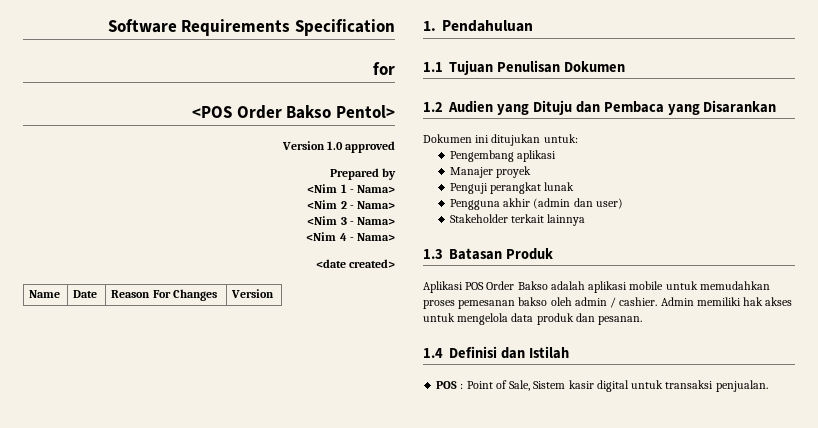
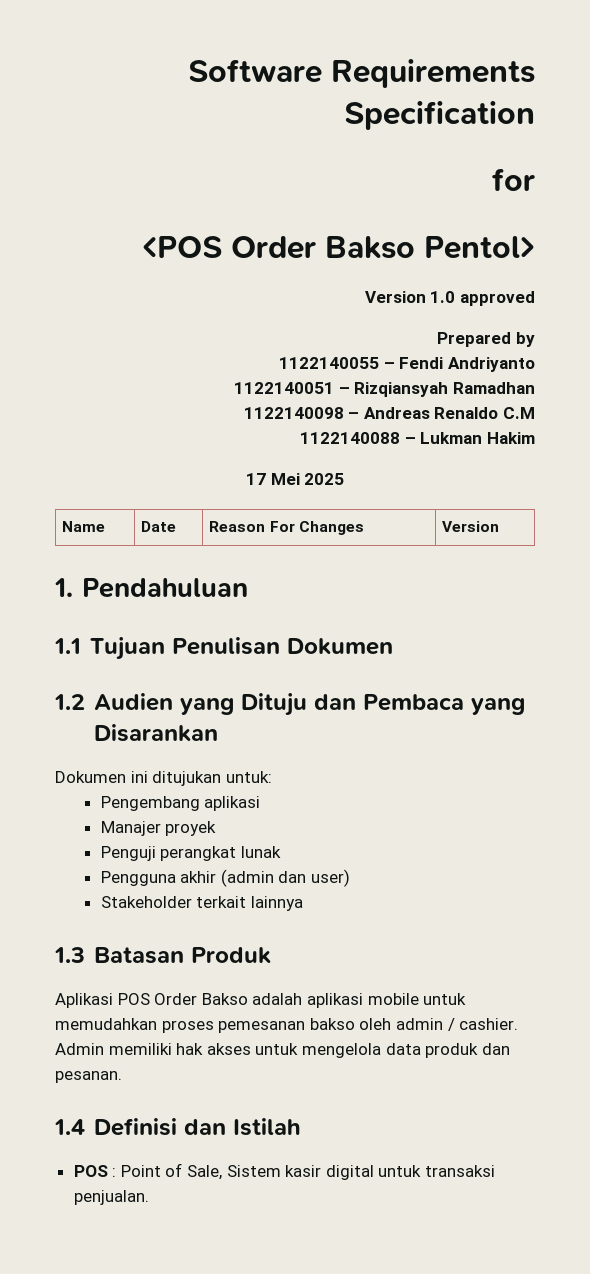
[307,184,395,193] [307,200,395,209] [307,216,395,225] [306,232,395,241] [315,259,395,268] <Nim 1 - Nama> // <Nim 2 - Nama> // <Nim 3 - Nama> // <Nim 4 - Nama> // <date created> -> [279,357,535,372] [234,382,535,397] [243,407,535,419] [300,432,535,444] [245,473,345,485] 1122140055 – Fendi Andriyanto // 1122140051 – Rizqiansyah Ramadhan // 1122140098 – Andreas Renaldo C.M // 1122140088 – Lukman Hakim // 17 Mei 2025

